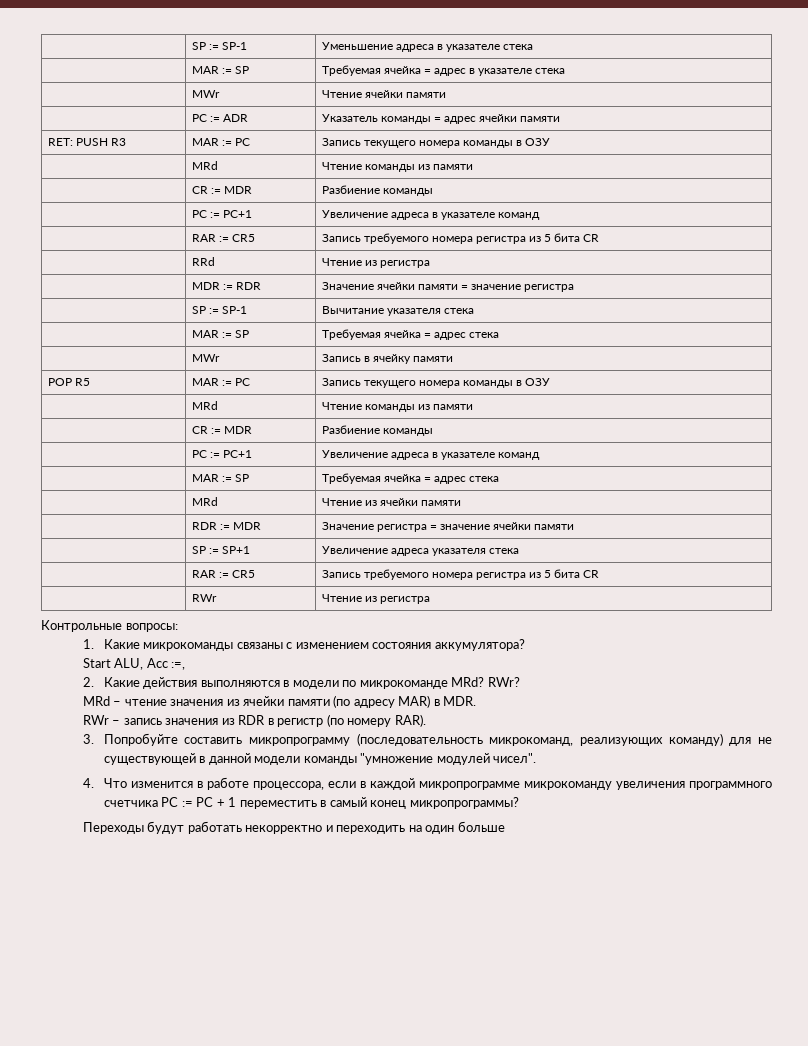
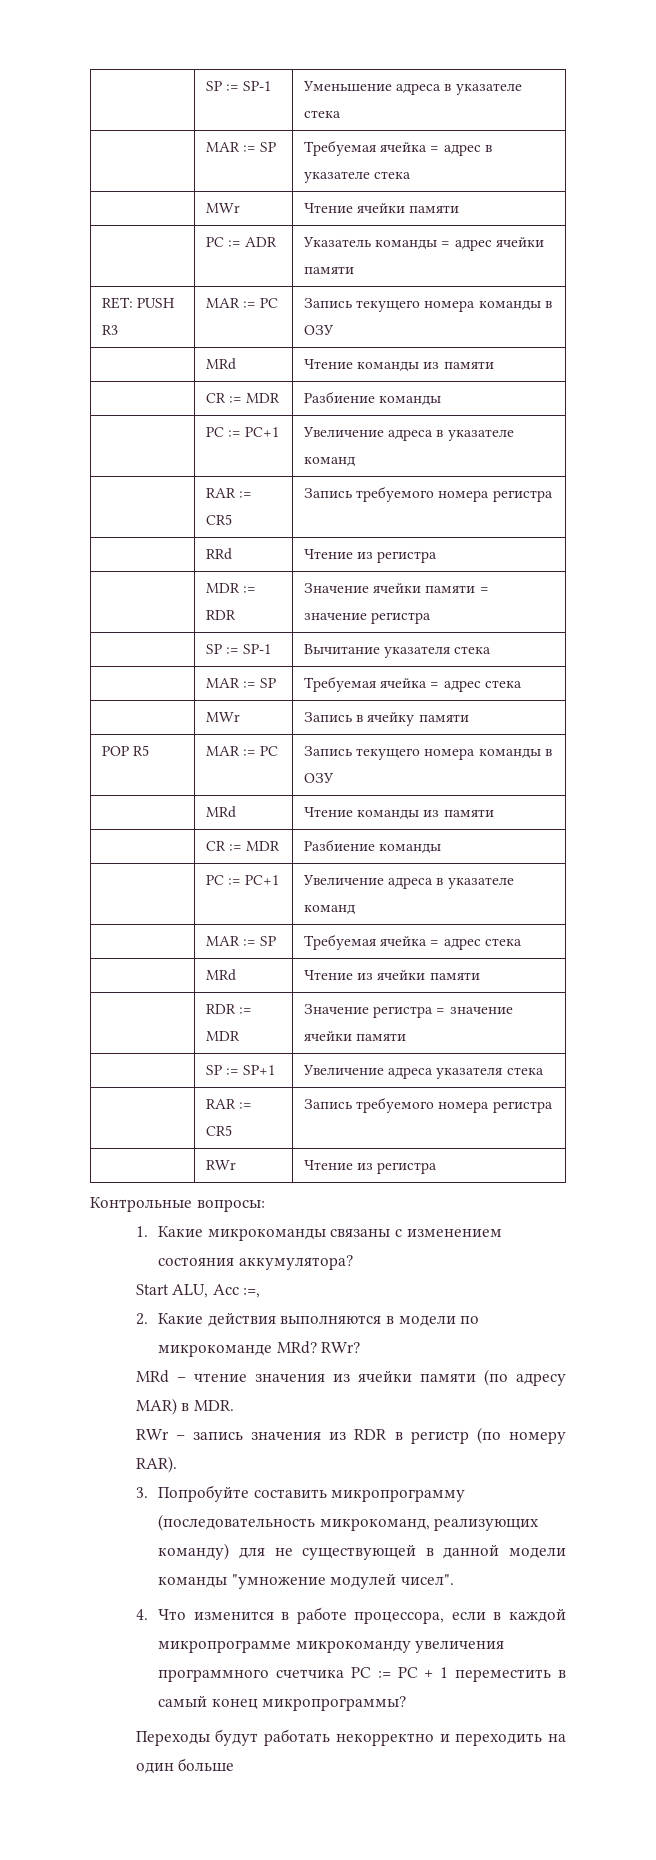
[529,233,600,242] из 5 бита CR -> (553, 496) none
[529,569,600,578] из 5 бита CR -> (553, 1107) none

